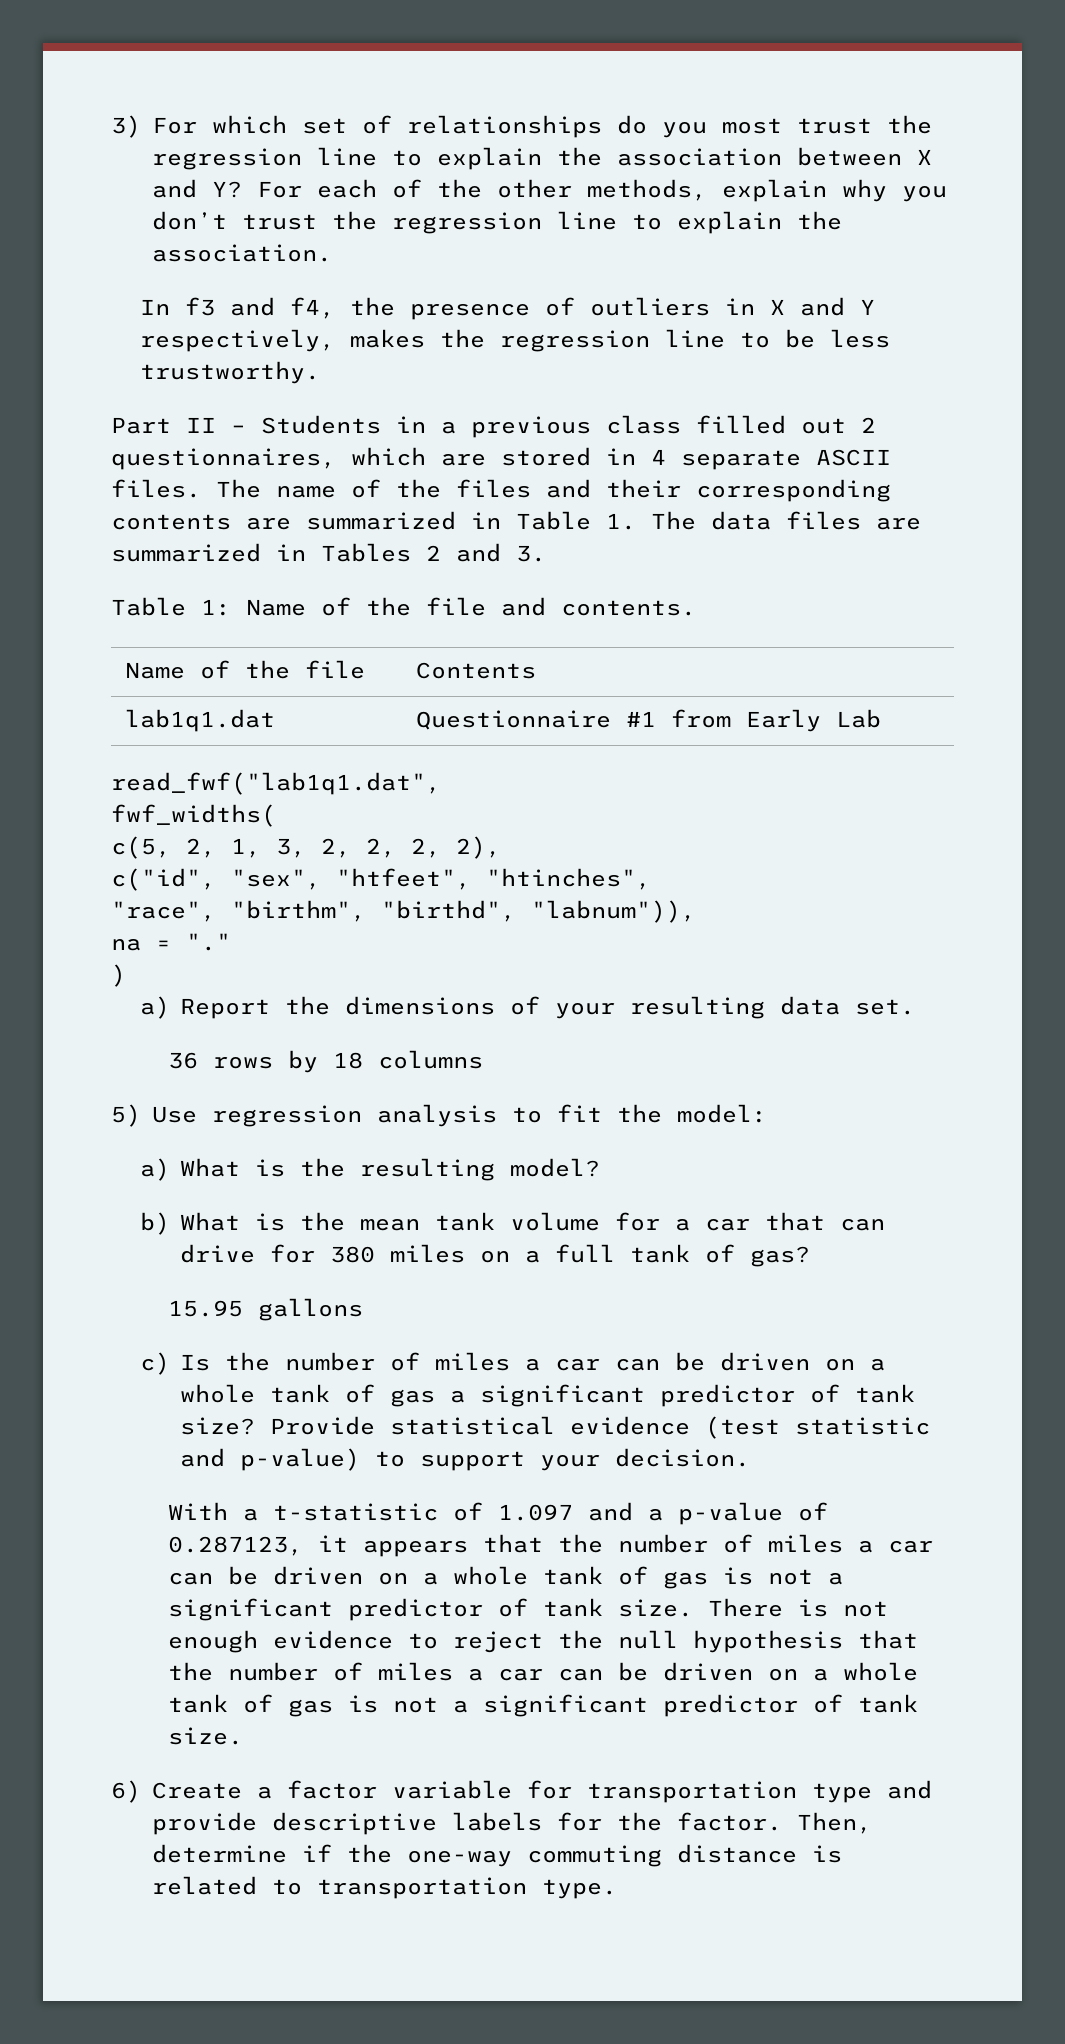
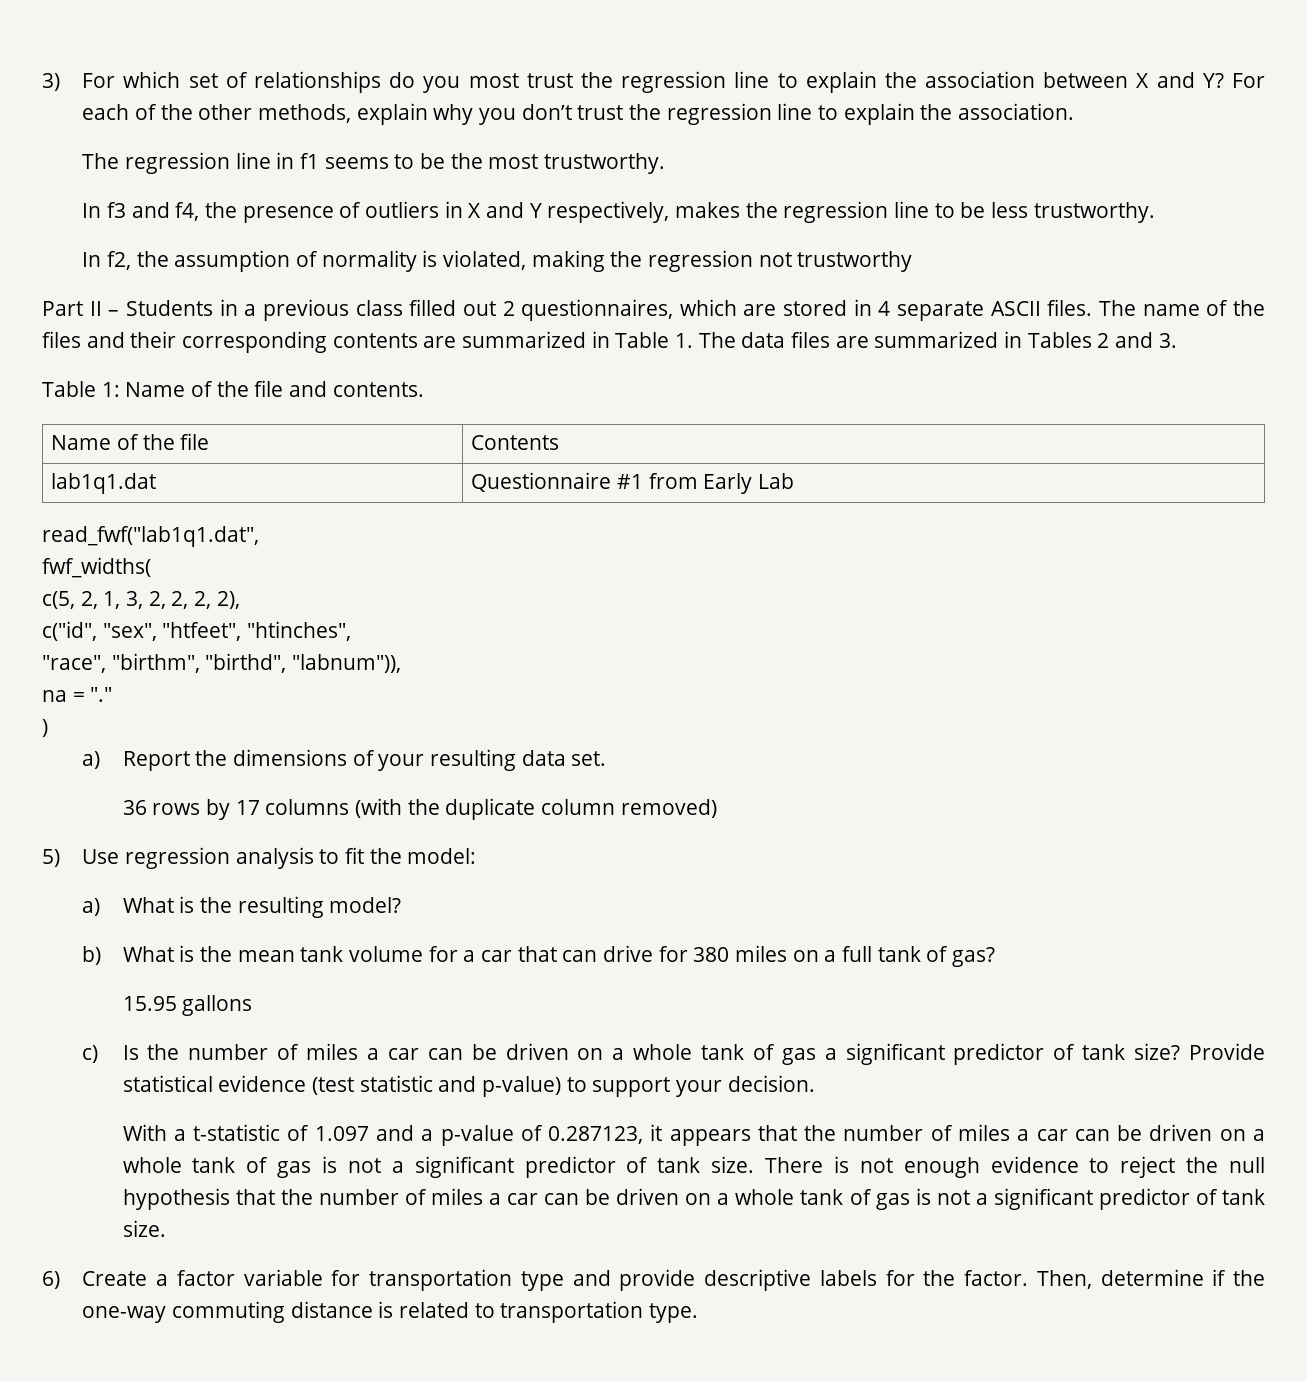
(332, 253) none -> [82,152,665,174] // The regression line in f1 seems to be the most trustworthy.
(320, 372) none -> [82,250,913,272] // In f2, the assumption of normality is violated, making the regression not trustworthy
[333,1052,364,1069] 18 -> [235,800,260,815] 17
(484, 1059) none -> [354,798,717,820] (with the duplicate column removed)

